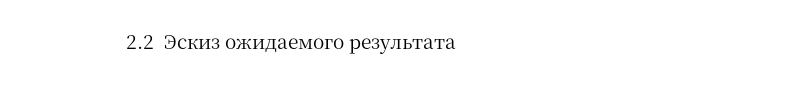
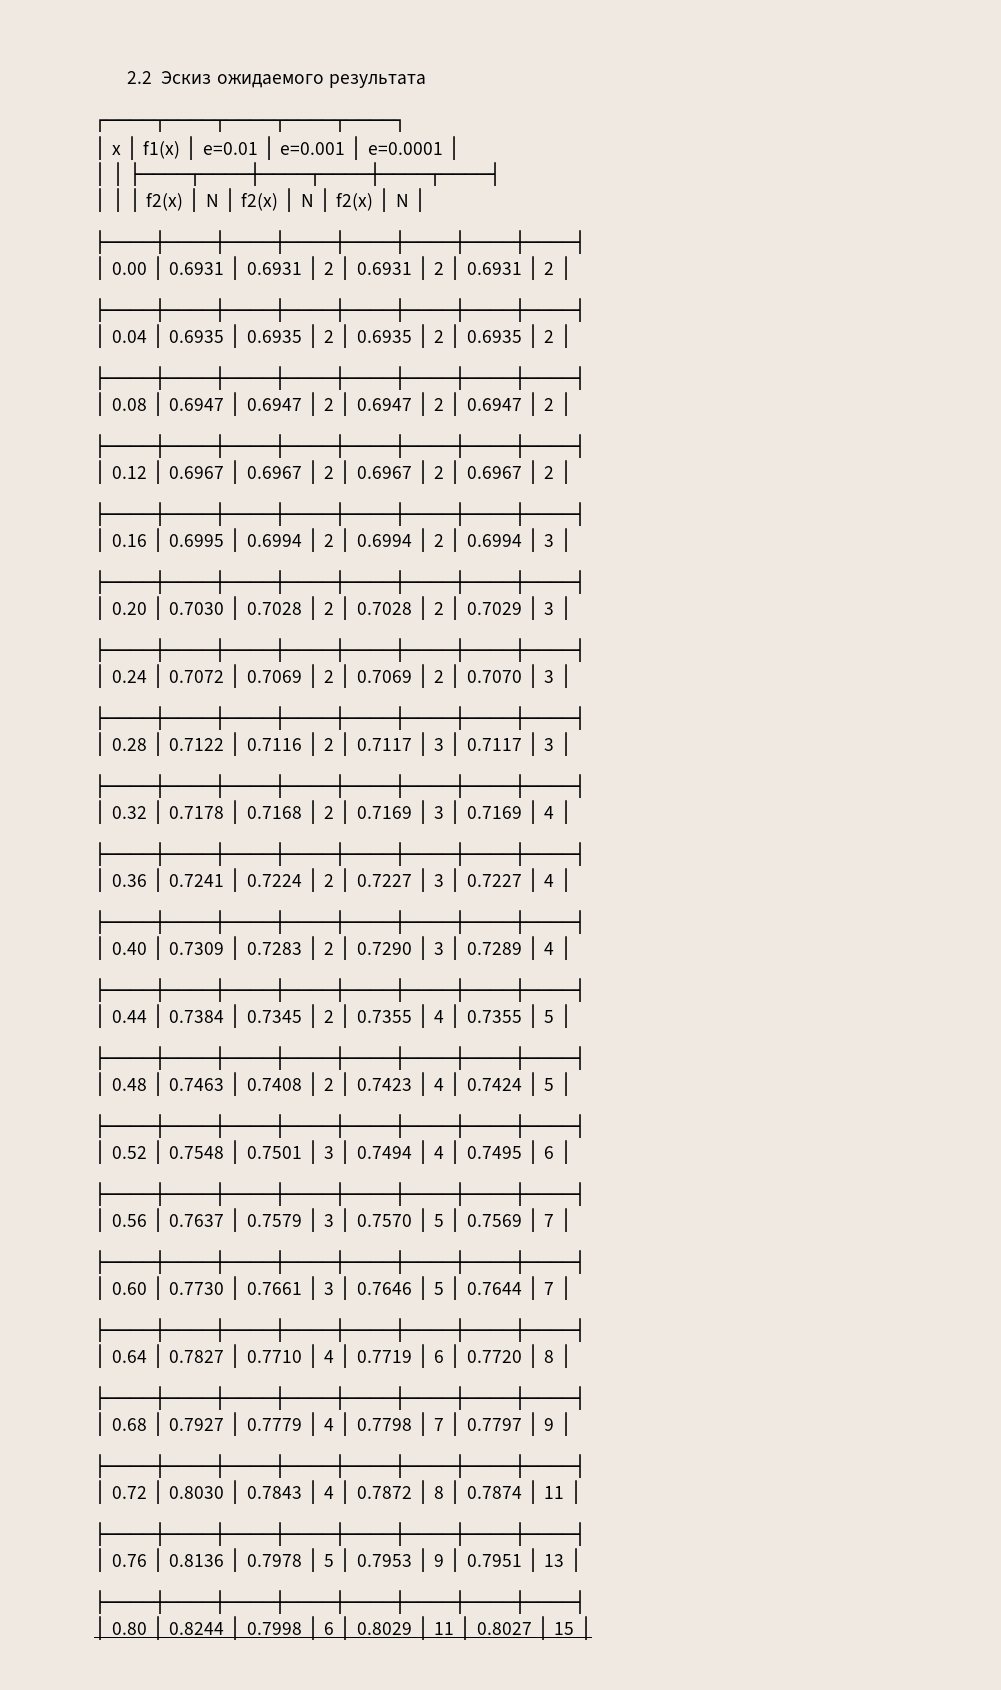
(456, 46) none -> [94,119,407,132] [94,136,460,160] [94,162,501,186] [94,188,427,212] [94,230,587,254] [94,256,572,280] [94,298,587,322] [94,324,572,348] [94,366,587,390] [94,392,572,416] [94,434,587,458] [94,460,572,484] [94,502,587,526] [94,528,572,552] [94,570,587,594] [94,596,572,620] [94,638,587,662] [94,664,572,688] [94,706,587,730] [94,732,572,756] [94,774,587,798] [94,800,572,824] [94,842,587,866] [94,868,572,892] [94,910,587,934] [94,936,572,960] [94,978,587,1002] [94,1004,572,1028] [94,1046,587,1070] [94,1072,572,1096] [94,1114,587,1138] [94,1140,572,1164] [94,1182,587,1206] [94,1208,572,1232] [94,1250,587,1274] [94,1276,572,1300] [94,1318,587,1342] [94,1344,572,1368] [94,1386,587,1410] [94,1412,572,1436] [94,1454,587,1478] [94,1480,582,1504] [94,1522,587,1546] [94,1548,582,1572] [94,1590,587,1614] [94,1616,592,1640] // ┌────┬────┬────┬────┬────┐ // │ x │ f1(x) │ e=0.01 │ e=0.001 │ e=0.0001 │ // │ │ ├────┬────┼────┬────┼────┬────┤ // │ │ │ f2(x) │ N │ f2(x) │ N │ f2(x) │ N │ // ├────┼────┼────┼────┼────┼────┼────┼────┤ // │ 0.00 │ 0.6931 │ 0.6931 │ 2 │ 0.6931 │ 2 │ 0.6931 │ 2 │ // ├────┼────┼────┼────┼────┼────┼────┼────┤ // │ 0.04 │ 0.6935 │ 0.6935 │ 2 │ 0.6935 │ 2 │ 0.6935 │ 2 │ // ├────┼────┼────┼────┼────┼────┼────┼────┤ // │ 0.08 │ 0.6947 │ 0.6947 │ 2 │ 0.6947 │ 2 │ 0.6947 │ 2 │ // ├────┼────┼────┼────┼────┼────┼────┼────┤ // │ 0.12 │ 0.6967 │ 0.6967 │ 2 │ 0.6967 │ 2 │ 0.6967 │ 2 │ // ├────┼────┼────┼────┼────┼────┼────┼────┤ // │ 0.16 │ 0.6995 │ 0.6994 │ 2 │ 0.6994 │ 2 │ 0.6994 │ 3 │ // ├────┼────┼────┼────┼────┼────┼────┼────┤ // │ 0.20 │ 0.7030 │ 0.7028 │ 2 │ 0.7028 │ 2 │ 0.7029 │ 3 │ // ├────┼────┼────┼────┼────┼────┼────┼────┤ // │ 0.24 │ 0.7072 │ 0.7069 │ 2 │ 0.7069 │ 2 │ 0.7070 │ 3 │ // ├────┼────┼────┼────┼────┼────┼────┼────┤ // │ 0.28 │ 0.7122 │ 0.7116 │ 2 │ 0.7117 │ 3 │ 0.7117 │ 3 │ // ├────┼────┼────┼────┼────┼────┼────┼────┤ // │ 0.32 │ 0.7178 │ 0.7168 │ 2 │ 0.7169 │ 3 │ 0.7169 │ 4 │ // ├────┼────┼────┼────┼────┼────┼────┼────┤ // │ 0.36 │ 0.7241 │ 0.7224 │ 2 │ 0.7227 │ 3 │ 0.7227 │ 4 │ // ├────┼────┼────┼────┼────┼────┼────┼────┤ // │ 0.40 │ 0.7309 │ 0.7283 │ 2 │ 0.7290 │ 3 │ 0.7289 │ 4 │ // ├────┼────┼────┼────┼────┼────┼────┼────┤ // │ 0.44 │ 0.7384 │ 0.7345 │ 2 │ 0.7355 │ 4 │ 0.7355 │ 5 │ // ├────┼────┼────┼────┼────┼────┼────┼────┤ // │ 0.48 │ 0.7463 │ 0.7408 │ 2 │ 0.7423 │ 4 │ 0.7424 │ 5 │ // ├────┼────┼────┼────┼────┼────┼────┼────┤ // │ 0.52 │ 0.7548 │ 0.7501 │ 3 │ 0.7494 │ 4 │ 0.7495 │ 6 │ // ├────┼────┼────┼────┼────┼────┼────┼────┤ // │ 0.56 │ 0.7637 │ 0.7579 │ 3 │ 0.7570 │ 5 │ 0.7569 │ 7 │ // ├────┼────┼────┼────┼────┼────┼────┼────┤ // │ 0.60 │ 0.7730 │ 0.7661 │ 3 │ 0.7646 │ 5 │ 0.7644 │ 7 │ // ├────┼────┼────┼────┼────┼────┼────┼────┤ // │ 0.64 │ 0.7827 │ 0.7710 │ 4 │ 0.7719 │ 6 │ 0.7720 │ 8 │ // ├────┼────┼────┼────┼────┼────┼────┼────┤ // │ 0.68 │ 0.7927 │ 0.7779 │ 4 │ 0.7798 │ 7 │ 0.7797 │ 9 │ // ├────┼────┼────┼────┼────┼────┼────┼────┤ // │ 0.72 │ 0.8030 │ 0.7843 │ 4 │ 0.7872 │ 8 │ 0.7874 │ 11 │ // ├────┼────┼────┼────┼────┼────┼────┼────┤ // │ 0.76 │ 0.8136 │ 0.7978 │ 5 │ 0.7953 │ 9 │ 0.7951 │ 13 │ // ├────┼────┼────┼────┼────┼────┼────┼────┤ // │ 0.80 │ 0.8244 │ 0.7998 │ 6 │ 0.8029 │ 11 │ 0.8027 │ 15 │

